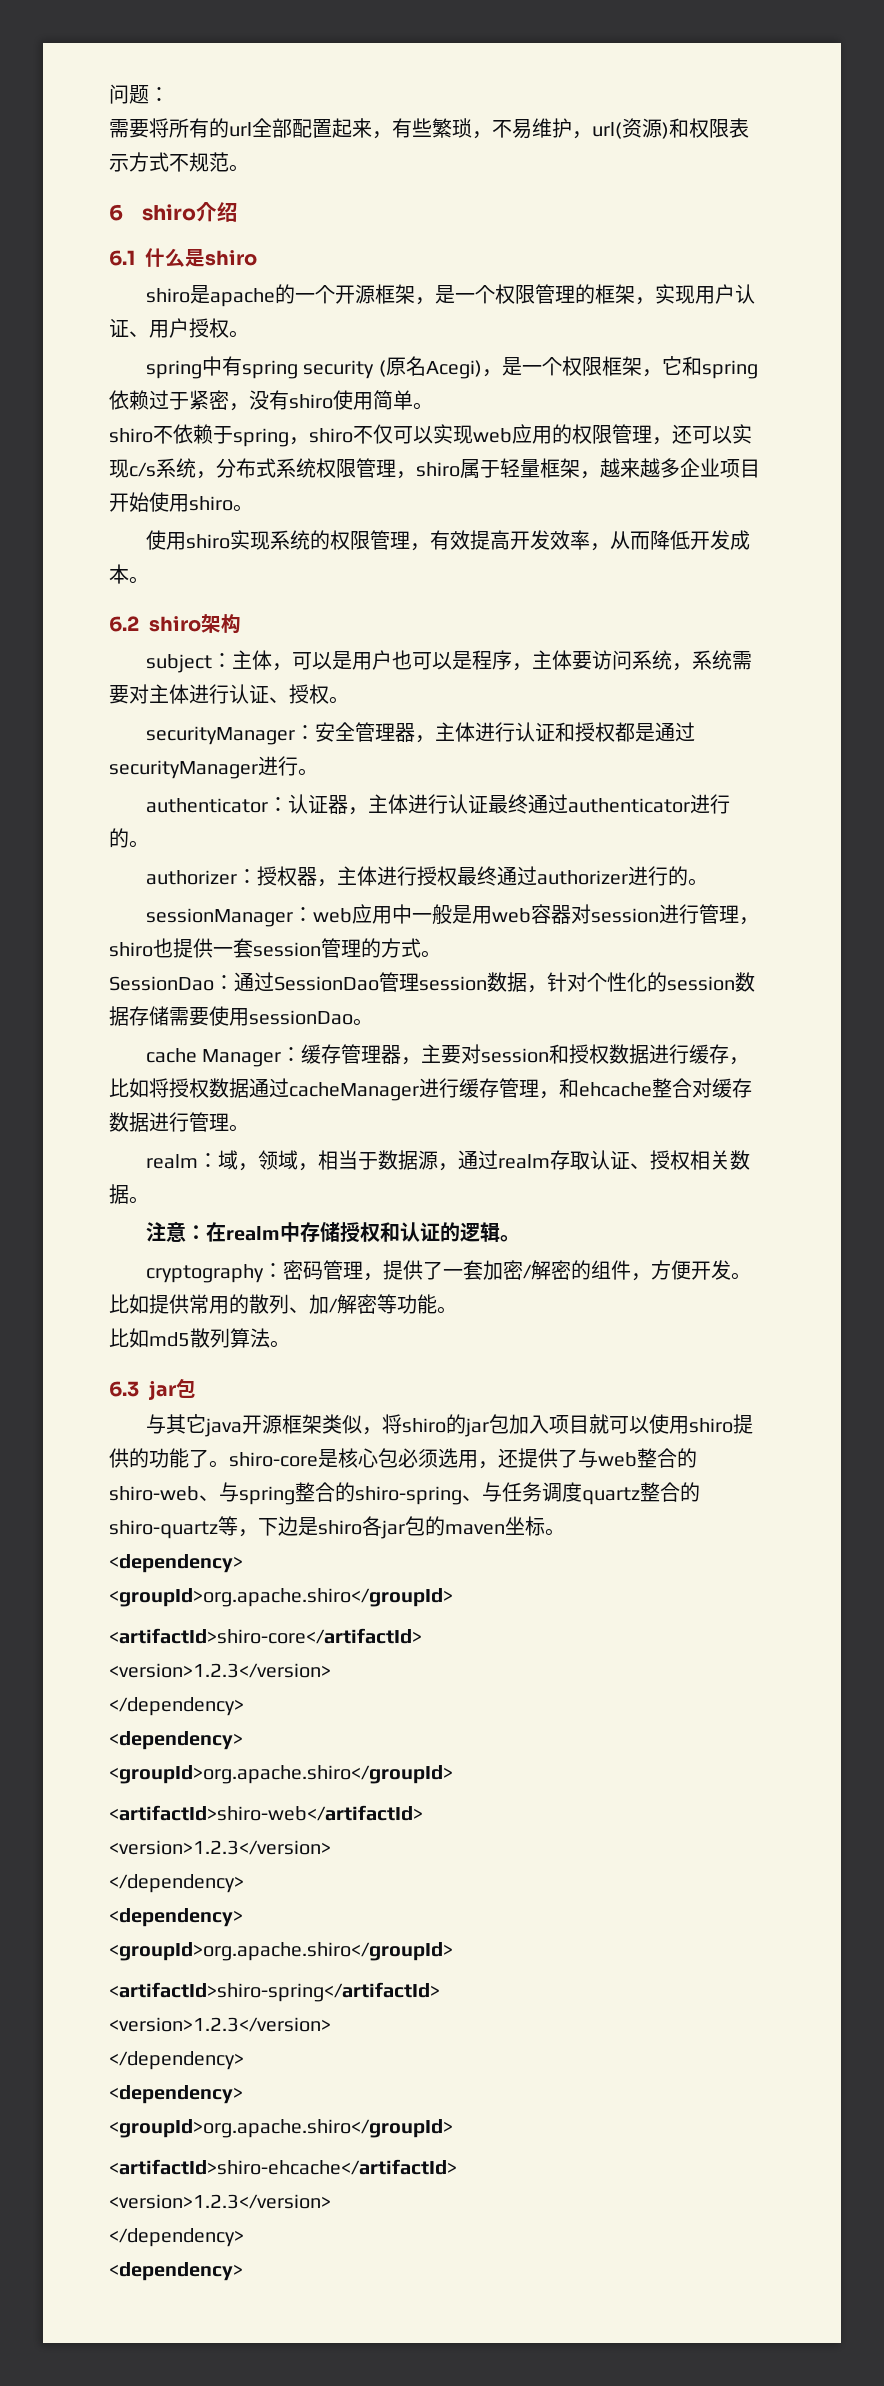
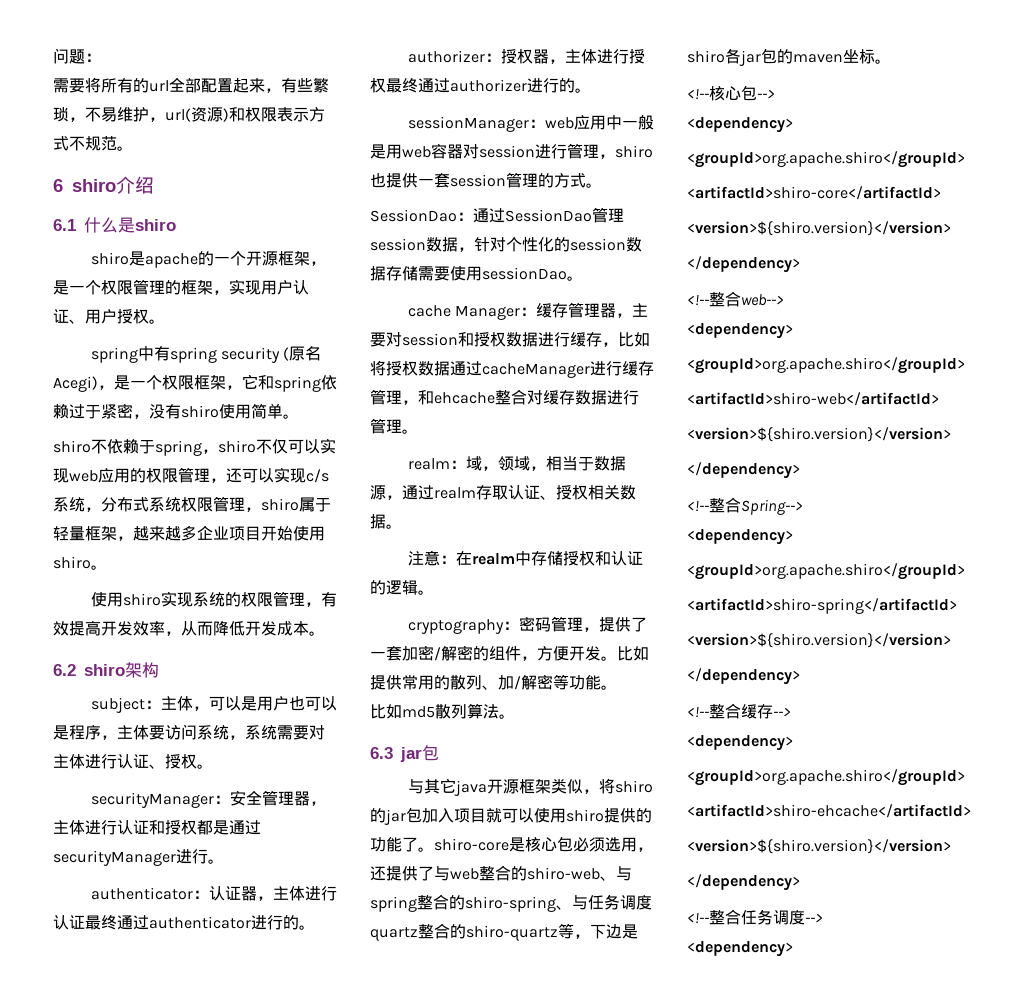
(565, 1532) none -> [687,85,775,101] // <!--核心包-->
[109,1663,331,1678] [109,1697,244,1716] <version>1.2.3</version> // </dependency> -> [687,221,951,236] [687,256,800,273] [687,291,784,307] <version>${shiro.version}</version> // </dependency> // <!--整合web-->
[109,1840,331,1855] [109,1874,244,1893] <version>1.2.3</version> // </dependency> -> [687,427,951,442] [687,462,800,479] [687,497,803,515] <version>${shiro.version}</version> // </dependency> // <!--整合Spring-->
[109,2017,331,2032] [109,2051,244,2070] <version>1.2.3</version> // </dependency> -> [687,633,951,648] [687,668,800,685] [687,703,791,719] <version>${shiro.version}</version> // </dependency> // <!--整合缓存-->
[109,2194,331,2209] [109,2228,244,2247] <version>1.2.3</version> // </dependency> -> [687,839,951,854] [687,874,800,891] [687,909,823,925] <version>${shiro.version}</version> // </dependency> // <!--整合任务调度-->

